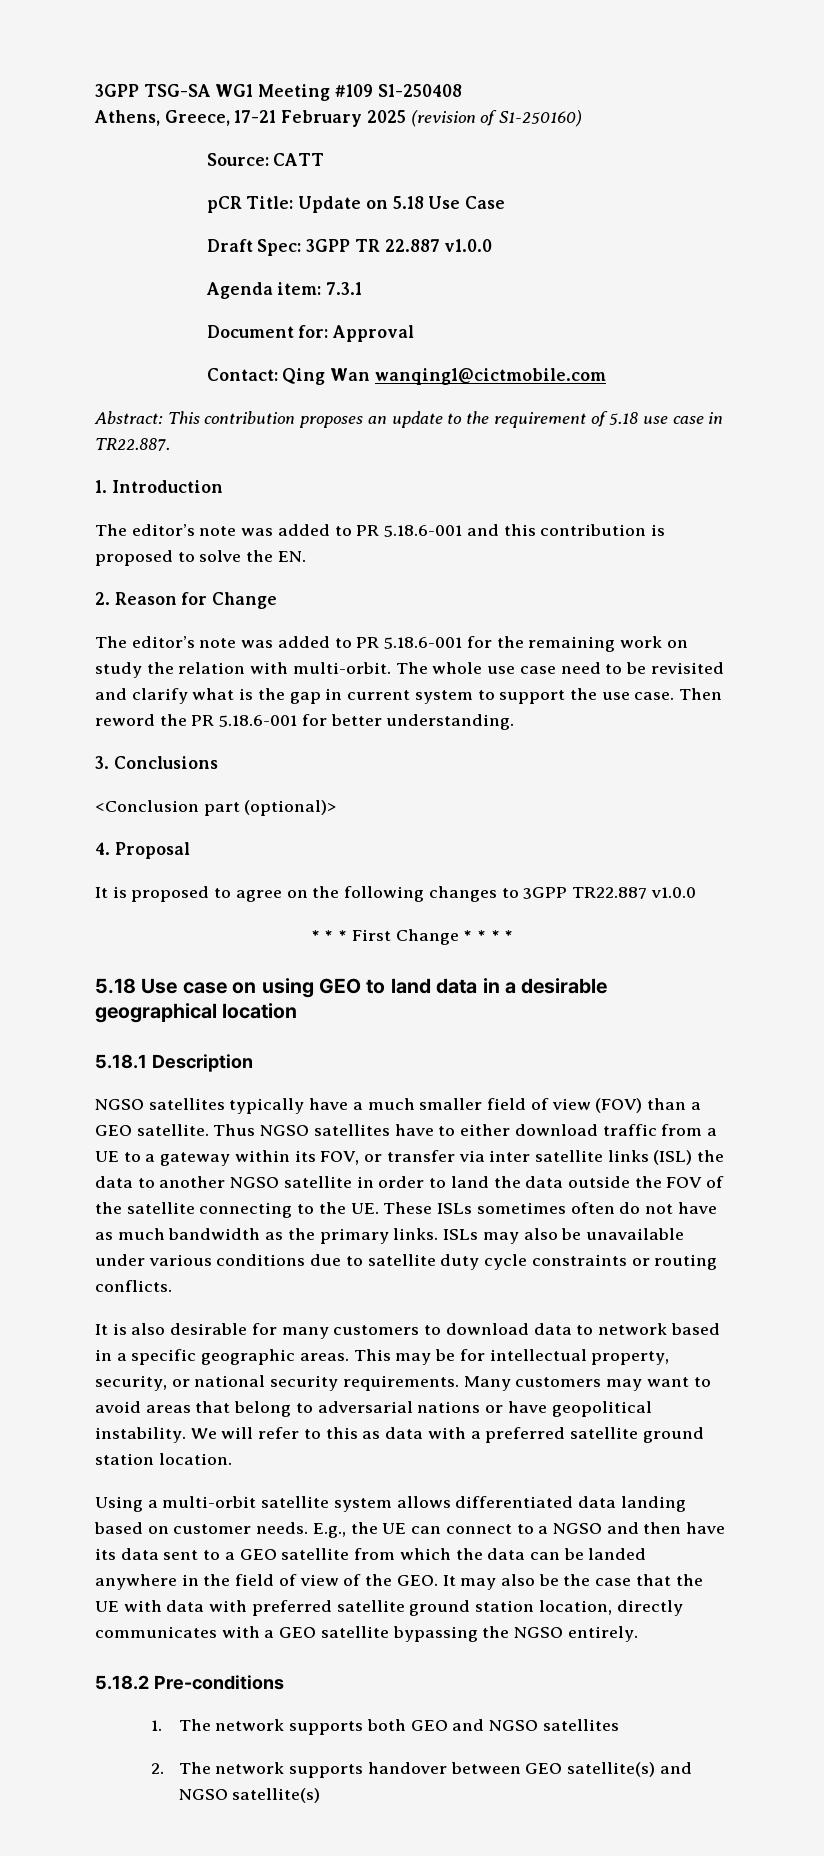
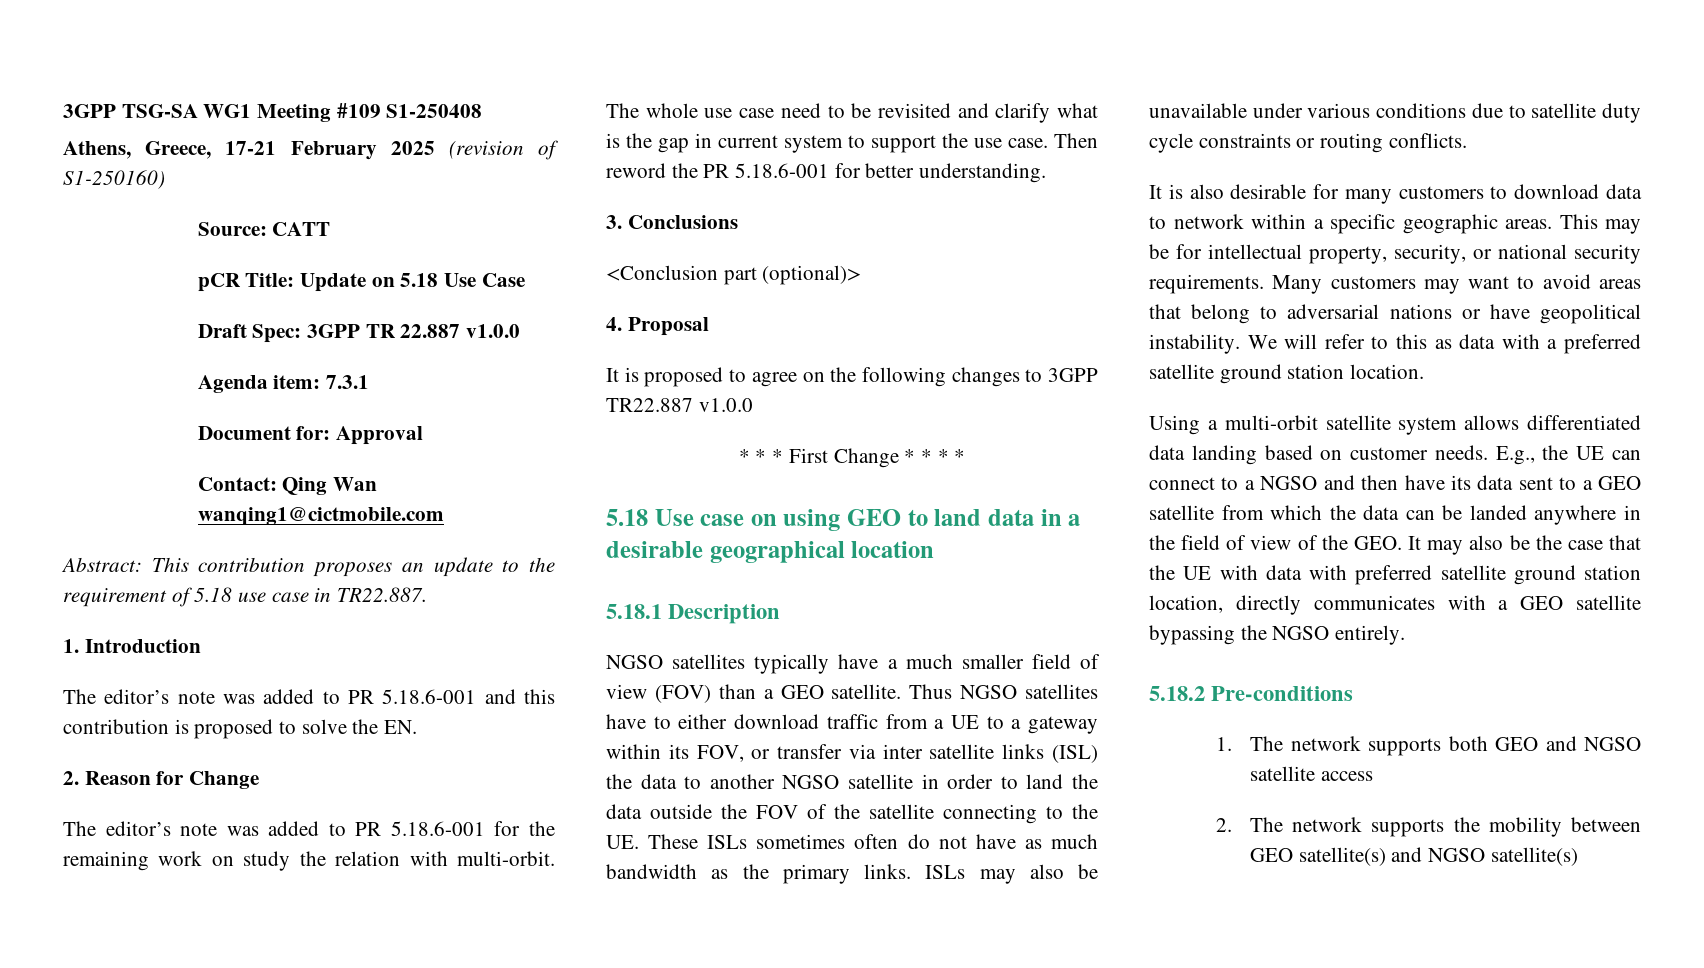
[670,1323,720,1335] [95,1349,112,1361] based in -> [1251,214,1306,229] within
[542,1719,619,1731] satellites -> [1250,766,1373,781] satellite access
[367,1762,447,1774] handover -> [1453,817,1562,837] the mobility

